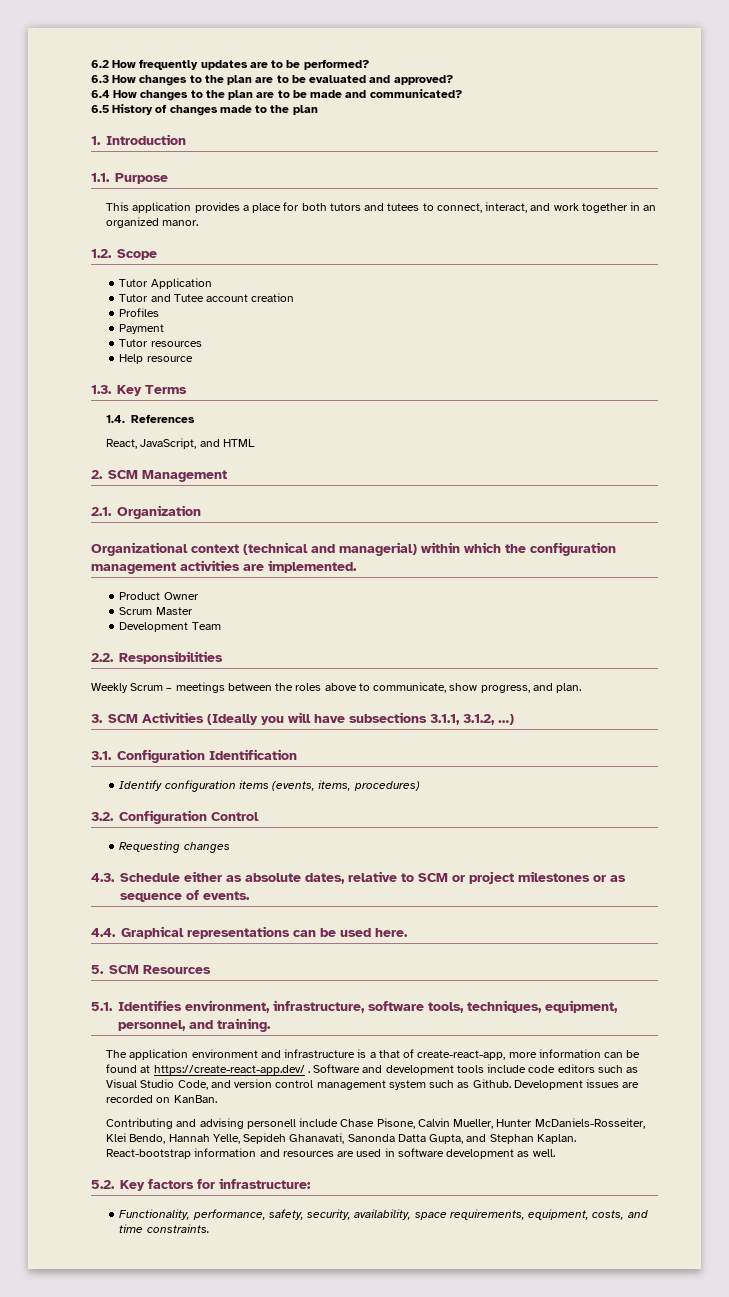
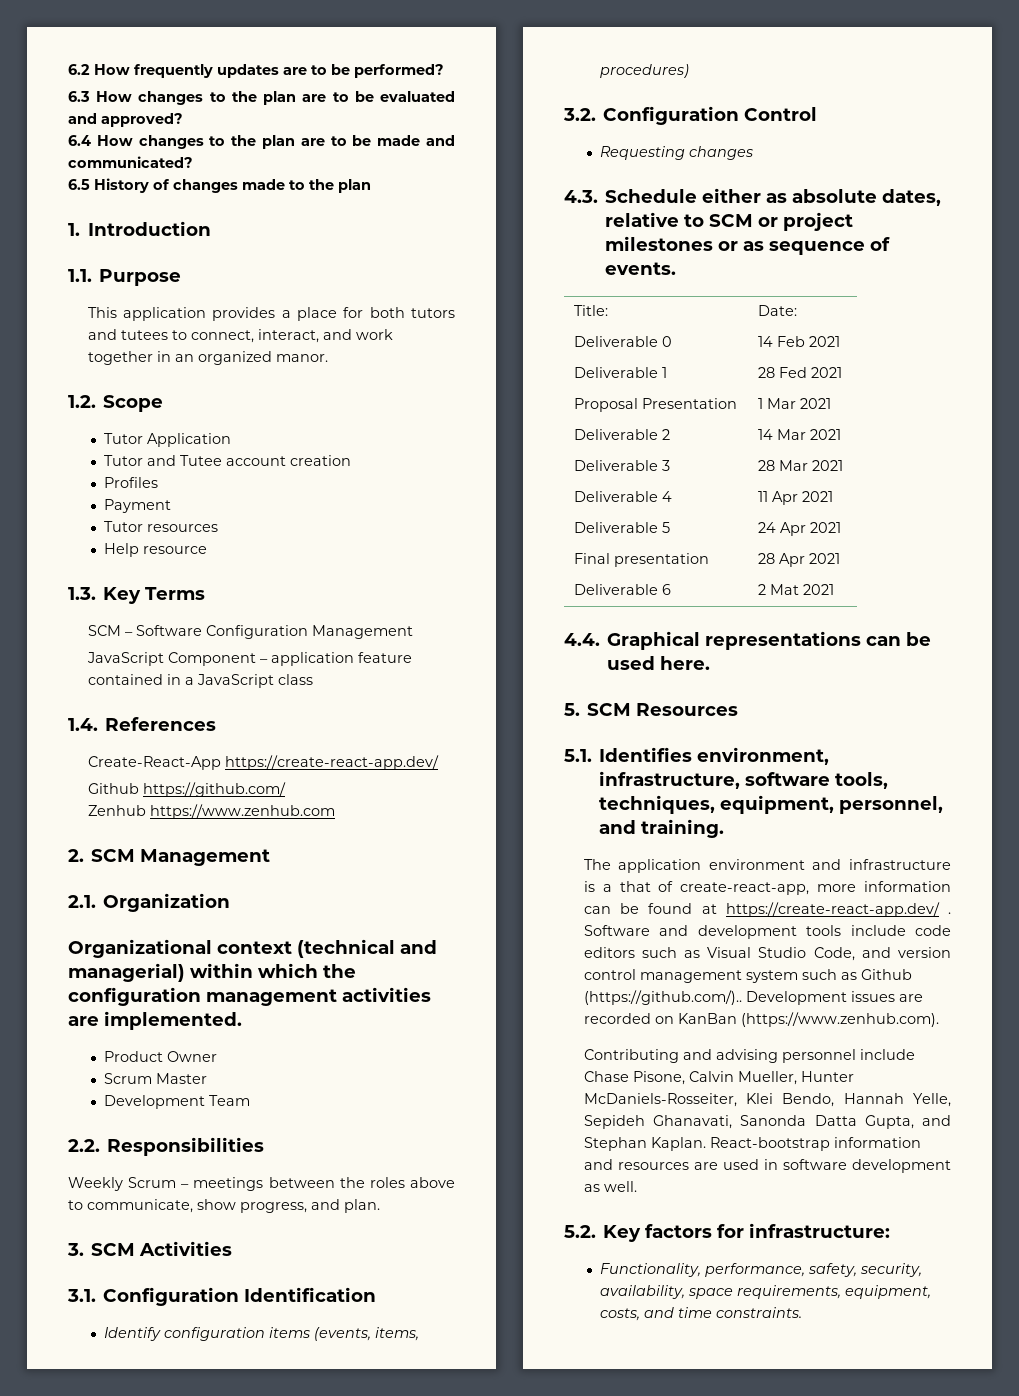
[106,414,196,423] [106,438,255,449] 1.4. References // React, JavaScript, and HTML -> [87,625,413,639] [86,652,412,666] [87,674,313,688] [68,717,217,731] [87,755,439,770] [87,782,286,797] [87,804,335,819] SCM – Software Configuration Management // JavaScript Component – application feature contained in a JavaScript class // 1.4. References // Create-React-App https://create-react-app.dev/ // Github https://github.com/ // Zenhub https://www.zenhub.com
[207,712,514,725] (Ideally you will have subsections 3.1.1, 3.1.2, …) -> (233, 1248) none
(250, 895) none -> [573,305,608,316] [757,305,797,316] [573,336,672,347] [757,336,840,347] [573,367,667,378] [757,367,842,378] [573,398,737,412] [757,398,831,409] [573,429,670,440] [757,429,841,440] [573,460,670,471] [757,460,843,471] [573,491,672,502] [757,491,833,505] [573,522,670,533] [757,522,841,536] [573,553,709,567] [757,553,840,567] [573,584,671,595] [757,584,834,595] // Title: | Date: // Deliverable 0 | 14 Feb 2021 // Deliverable 1 | 28 Fed 2021 // Proposal Presentation | 1 Mar 2021 // Deliverable 2 | 14 Mar 2021 // Deliverable 3 | 28 Mar 2021 // Deliverable 4 | 11 Apr 2021 // Deliverable 5 | 24 Apr 2021 // Final presentation | 28 Apr 2021 // Deliverable 6 | 2 Mat 2021
[472,1079,511,1088] Github. -> [860,969,912,980] [583,990,742,1005] Github (https://github.com/)..
[173,1095,217,1103] KanBan. -> [677,1012,939,1027] KanBan (https://www.zenhub.com).
[246,1119,296,1129] personell -> [781,1049,856,1063] personnel

